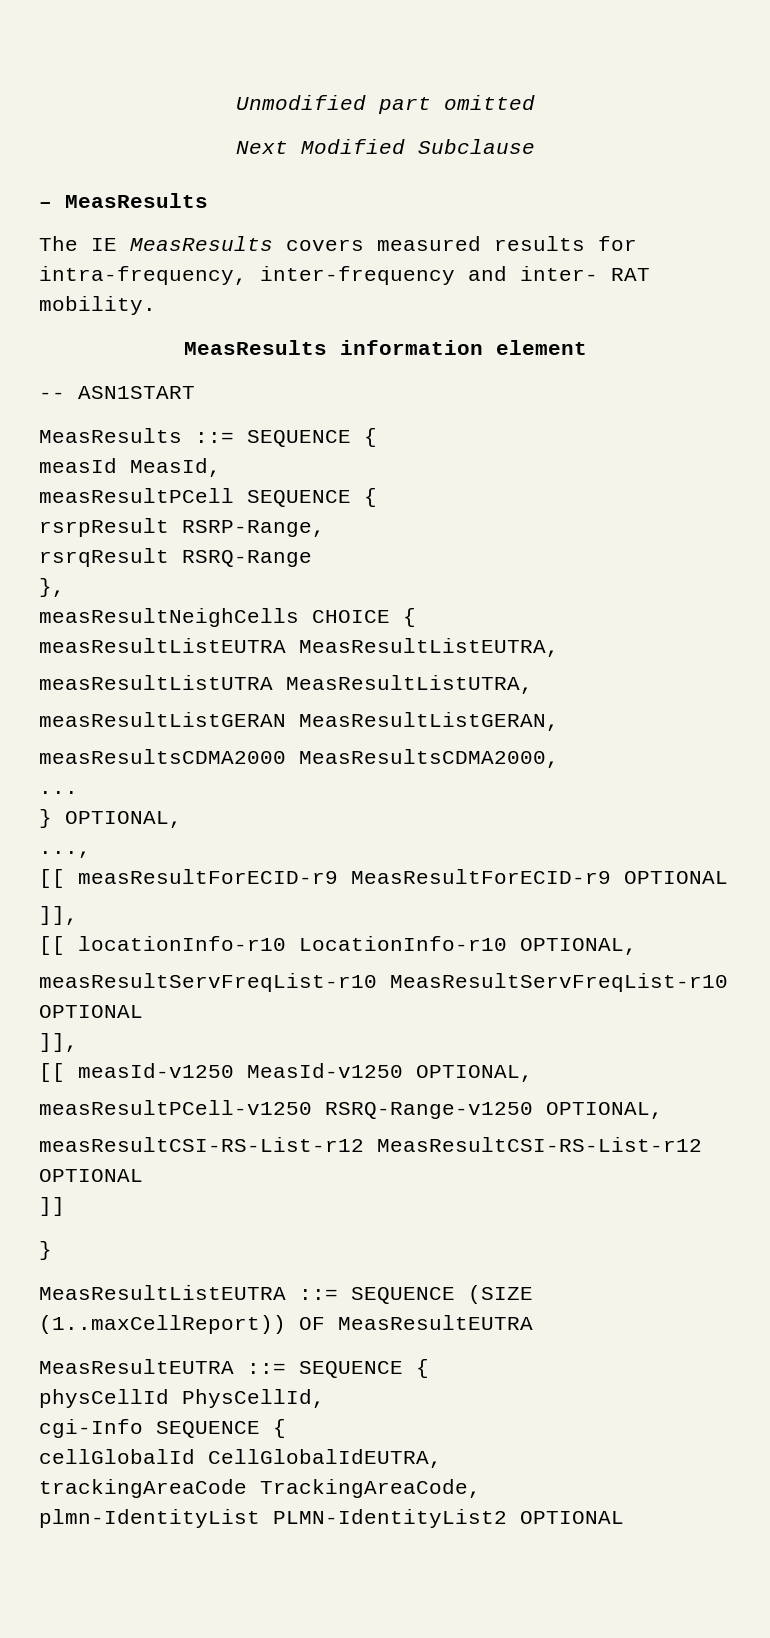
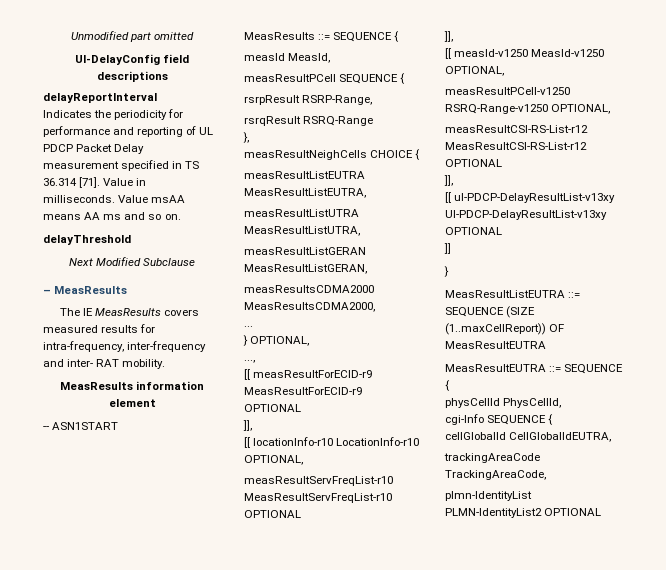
(535, 102) none -> [74,54,190,65] [96,71,168,82] [43,93,157,103] [43,109,184,120] [43,126,214,137] [43,144,145,154] [43,160,200,171] [43,177,147,188] [43,195,186,203] [43,212,181,220] [43,235,131,245] // Ul-DelayConfig field descriptions // delayReportInterval // Indicates the periodicity for performance and reporting of UL PDCP Packet Delay measurement specified in TS 36.314 [71]. Value in milliseconds. Value msAA means AA ms and so on. // delayThreshold
(143, 1175) none -> [444,175,453,186] [445,192,616,203] [445,210,607,220] [445,227,502,235] // ]], // [[ ul-PDCP-DelayResultList-v13xy Ul-PDCP-DelayResultList-v13xy OPTIONAL

